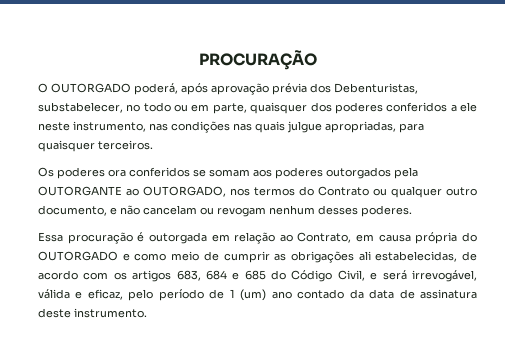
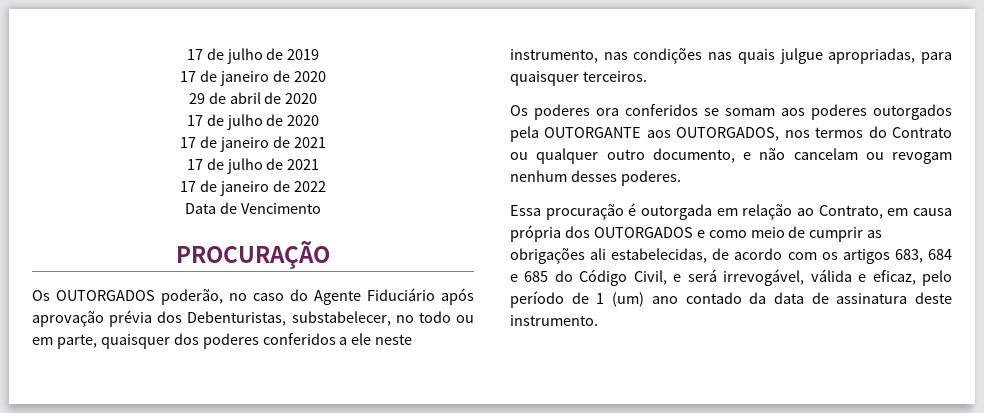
[198,50,317,70] [38,83,178,95] PROCURAÇÃO // O OUTORGADO poderá, -> [186,48,320,64] [180,70,326,86] [188,92,318,104] [186,114,320,130] [180,136,326,152] [186,158,320,174] [180,180,326,196] [185,202,321,214] [176,241,330,269] [32,288,435,305] 17 de julho de 2019 // 17 de janeiro de 2020 // 29 de abril de 2020 // 17 de julho de 2020 // 17 de janeiro de 2021 // 17 de julho de 2021 // 17 de janeiro de 2022 // Data de Vencimento // PROCURAÇÃO // Os OUTORGADOS poderão, no caso do Agente Fiduciário
[126,186,226,197] ao OUTORGADO, -> [646,127,780,141] aos OUTORGADOS,
[461,232,477,242] [38,251,118,261] do OUTORGADO -> [564,226,693,238] dos OUTORGADOS

